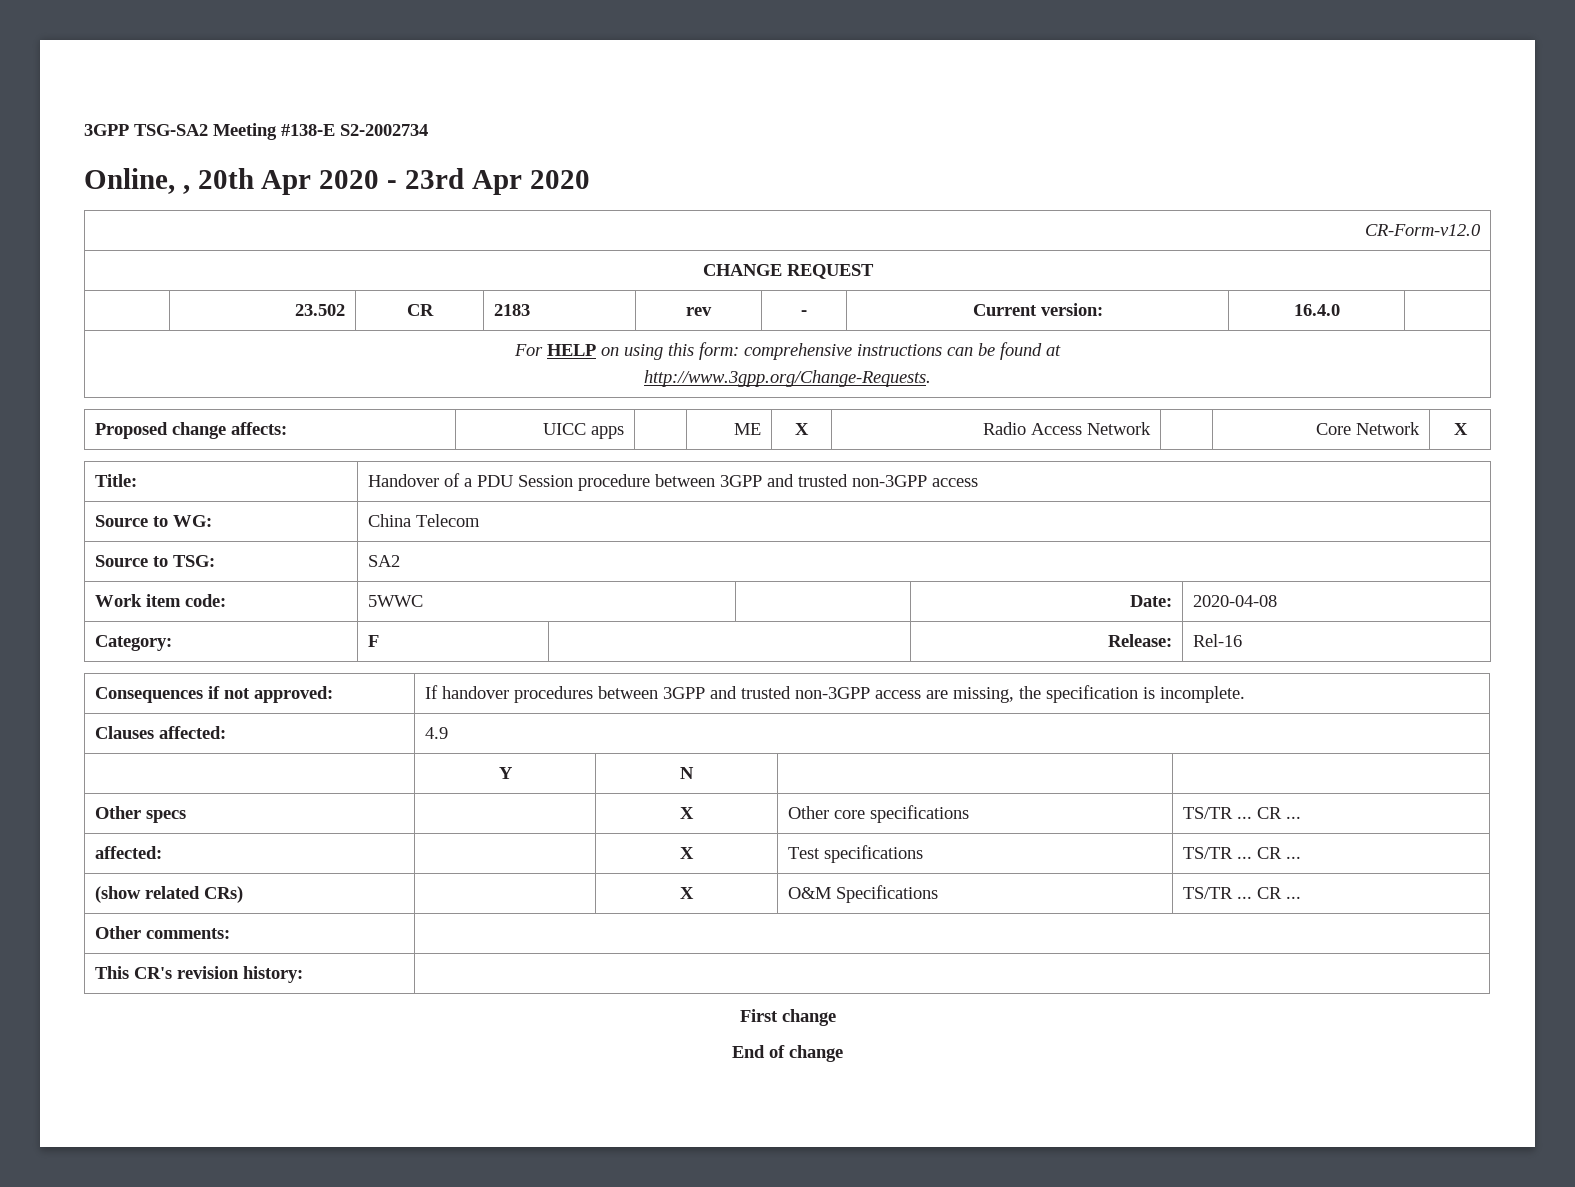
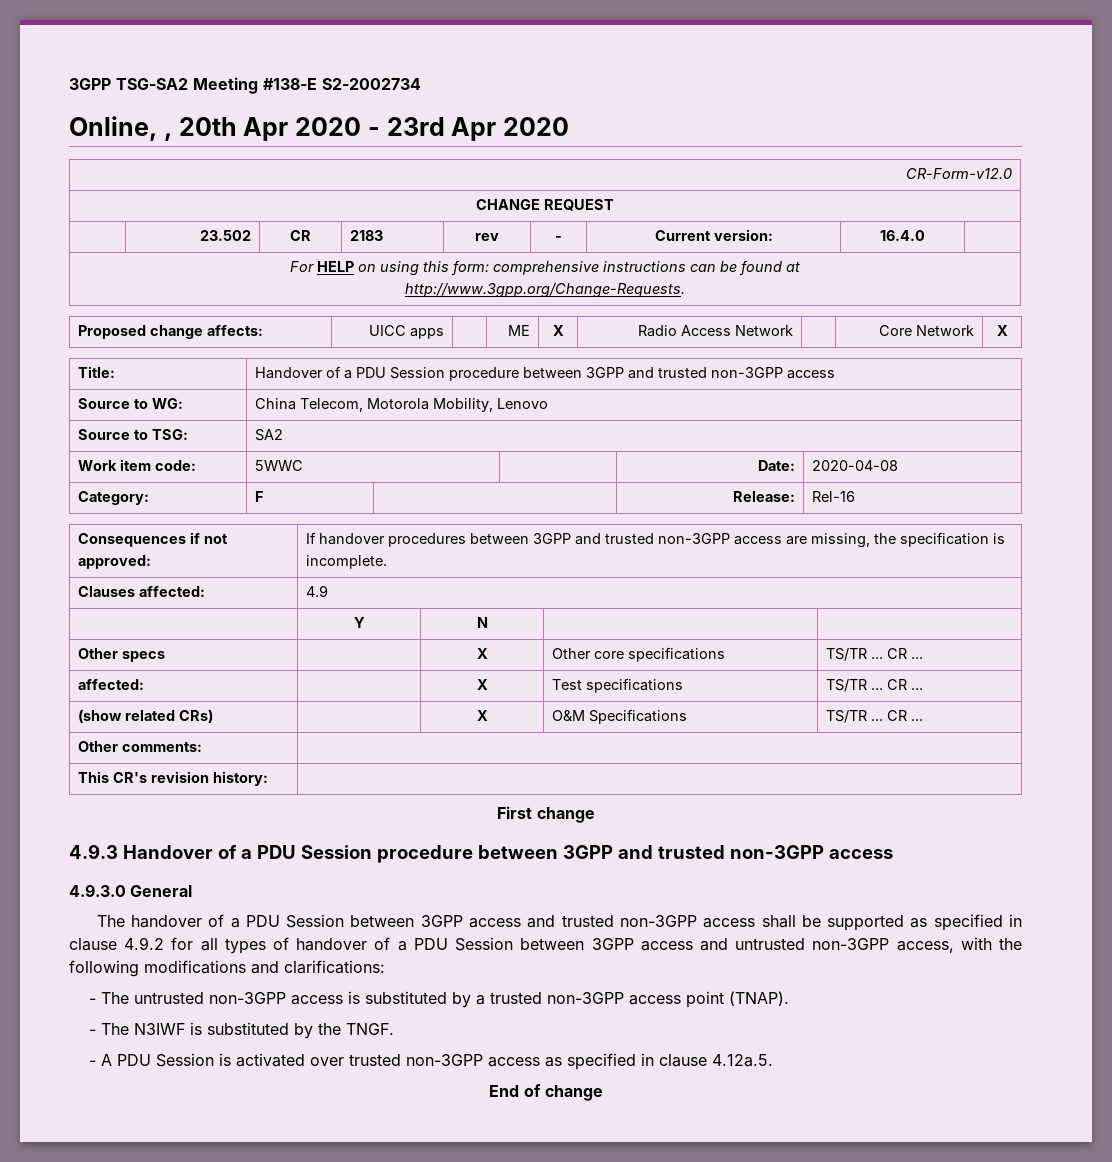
[415,514,480,527] Telecom -> [300,398,549,412] Telecom, Motorola Mobility, Lenovo
(836, 1017) none -> [69,844,893,863] [69,884,193,897] [96,914,1023,931] [69,937,1023,954] [69,960,385,977] [88,991,789,1008] [88,1022,394,1039] [88,1053,773,1070] // 4.9.3 Handover of a PDU Session procedure between 3GPP and trusted non-3GPP access // 4.9.3.0 General // The handover of a PDU Session between 3GPP access and trusted non-3GPP access shall be supported as specified in clause 4.9.2 for all types of handover of a PDU Session between 3GPP access and untrusted non-3GPP access, with the following modifications and clarifications: // - The untrusted non-3GPP access is substituted by a trusted non-3GPP access point (TNAP). // - The N3IWF is substituted by the TNGF. // - A PDU Session is activated over trusted non-3GPP access as specified in clause 4.12a.5.

